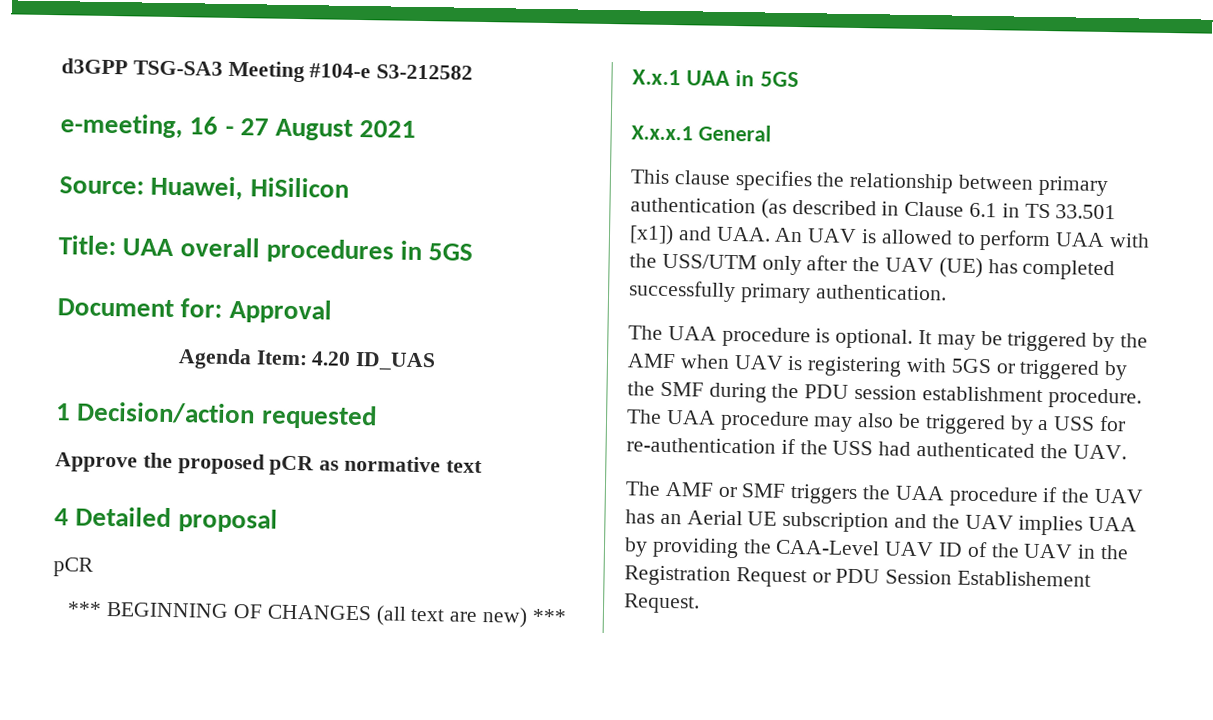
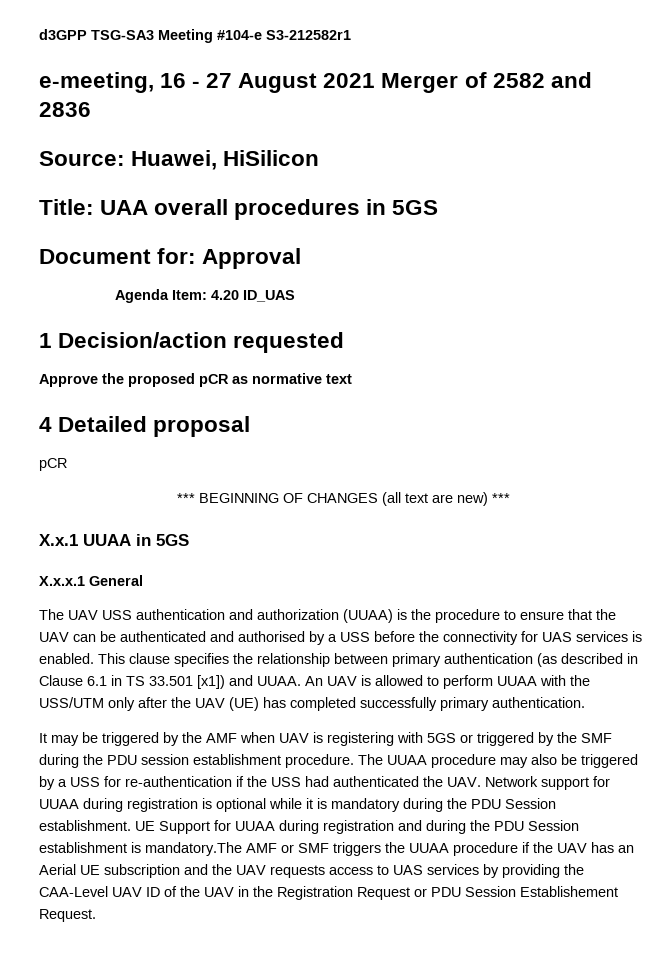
[376,64,474,80] S3-212582 -> [266,30,351,40] S3-212582r1
(417, 129) none -> [381,72,592,93] [39,102,91,117] Merger of 2582 and 2836
[686,70,731,86] UAA -> [83,534,131,546] UUAA
(771, 133) none -> [39,609,616,623] [39,631,642,645] [39,653,94,664] The UAV USS authentication and authorization (UUAA) is the procedure to ensure that the UAV can be authenticated and authorised by a USS before the connectivity for UAS services is enabled.
[715,226,771,242] UAA. -> [257,676,301,686] UUAA.
[1055,232,1106,247] UAA -> [497,676,537,686] UUAA
[628,325,914,349] The UAA procedure is optional. -> (585, 702) none
[665,409,716,425] UAA -> [387,755,427,765] UUAA
[625,481,661,496] // The -> [485,776,610,790] [39,798,556,812] [39,820,579,834] [39,842,242,856] Network support for UUAA during registration is optional while it is mandatory during the PDU Session establishment. UE Support for UUAA during registration and during the PDU Session establishment is mandatory.The
[894,485,945,501] UAA -> [409,843,449,853] UUAA
[1018,515,1138,536] implies UAA -> [270,864,479,878] requests access to UAS services

